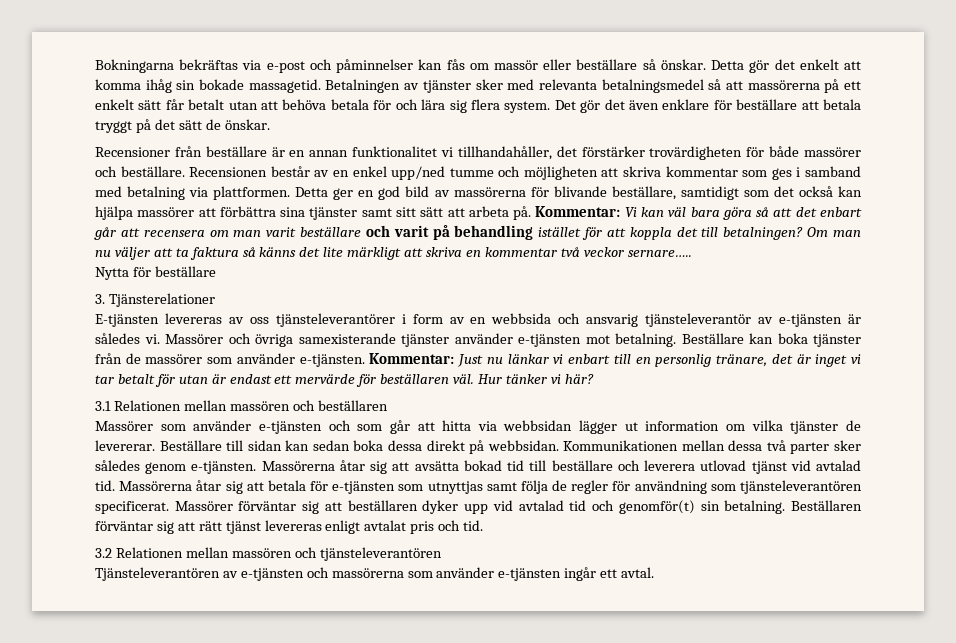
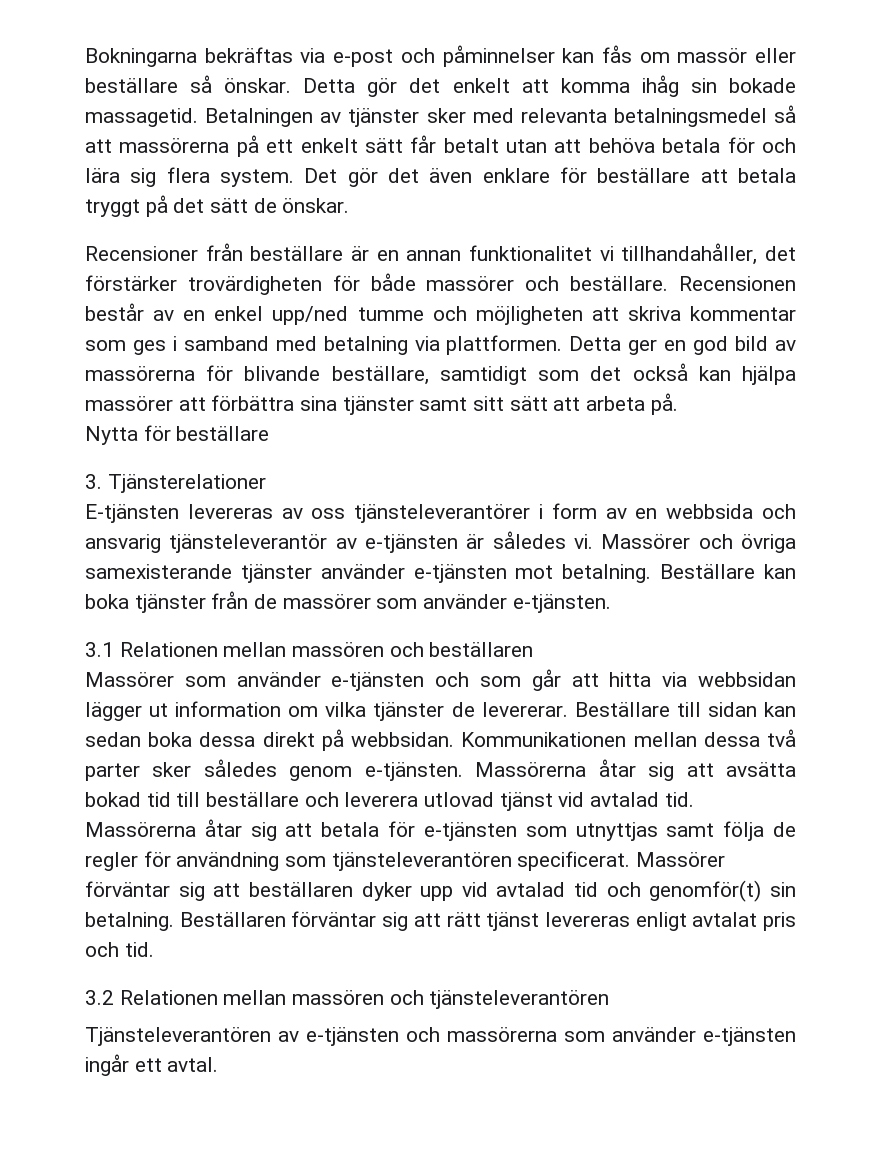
[535,206,863,220] [94,225,862,240] [95,247,692,260] Kommentar: Vi kan väl bara göra så att det enbart går att recensera om man varit beställare och varit på behandling istället för att koppla det till betalningen? Om man nu väljer att ta faktura så känns det lite märkligt att skriva en kommentar två veckor sernare….. -> (678, 404) none
[369,353,861,367] [95,374,594,387] Kommentar: Just nu länkar vi enbart till en personlig tränare, det är inget vi tar betalt för utan är endast ett mervärde för beställaren väl. Hur tänker vi här? -> (611, 603) none

